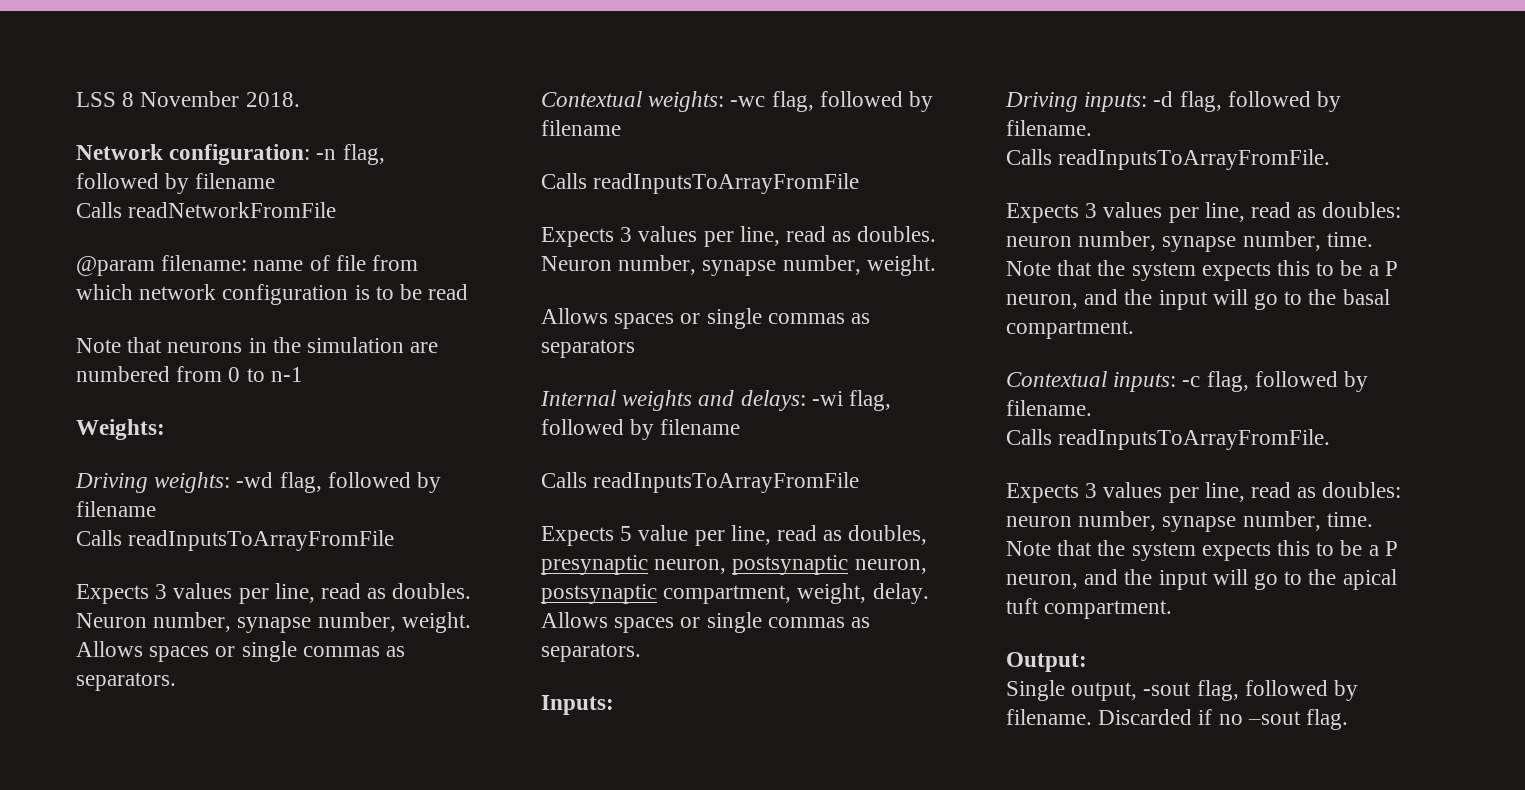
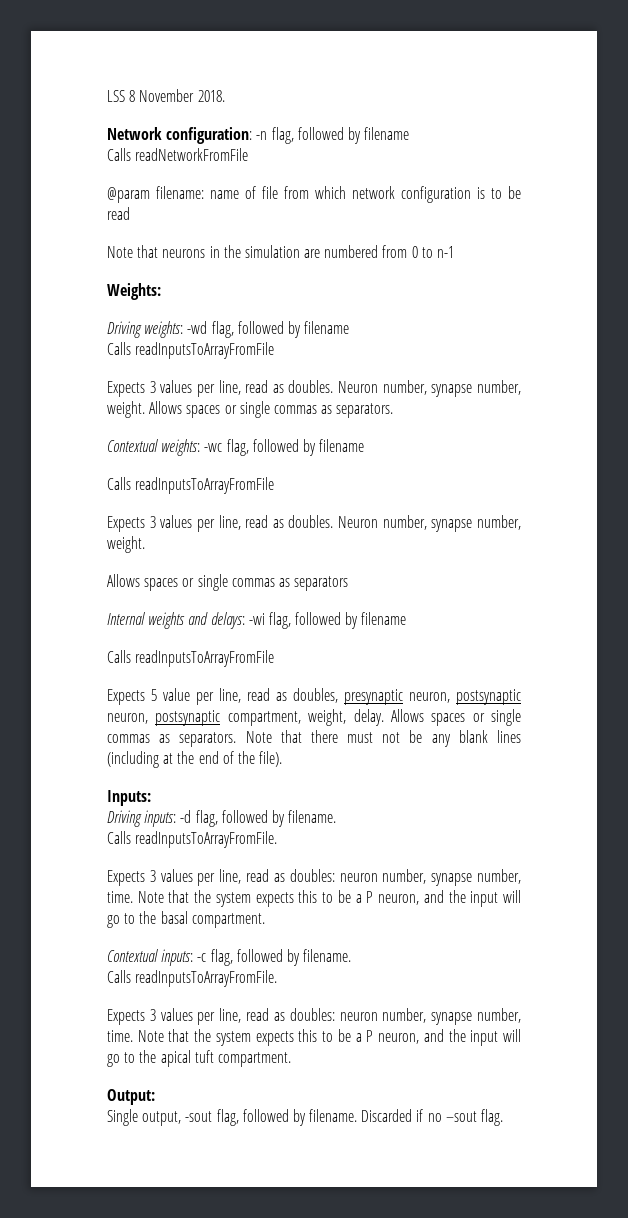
(641, 652) none -> [245,730,521,747] [107,751,283,768] Note that there must not be any blank lines (including at the end of the file).

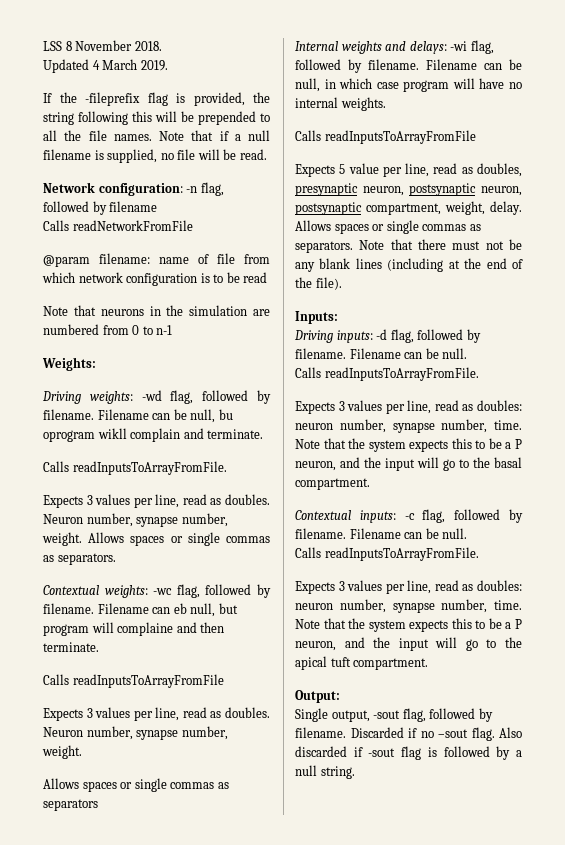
(225, 96) none -> [43,59,168,73] [43,92,270,106] [43,111,270,125] [43,130,270,141] [43,149,267,163] // Updated 4 March 2019. // If the -fileprefix flag is provided, the string following this will be prepended to all the file names. Note that if a null filename is supplied, no file will be read.
[304,321,350,334] [107,342,275,359] filename // Calls readInputsToArrayFromFile -> [43,409,233,423] [43,428,264,442] [43,461,227,475] filename. Filename can be null, bu oprogram wikll complain and terminate. // Calls readInputsToArrayFromFile.
[319,439,365,452] filename -> [43,603,238,617] [43,622,225,636] [43,642,99,652] filename. Filename can eb null, but program will complaine and then terminate.
[361,612,407,625] filename -> [368,59,522,70] [295,78,522,92] [295,97,386,111] filename. Filename can be null, in which case program will have no internal weights.
(337, 816) none -> [349,348,468,359] Filename can be null.
(352, 955) none -> [349,528,468,539] Filename can be null.
(504, 1117) none -> [499,727,522,738] [295,746,522,760] [295,765,355,779] Also discarded if -sout flag is followed by a null string.

